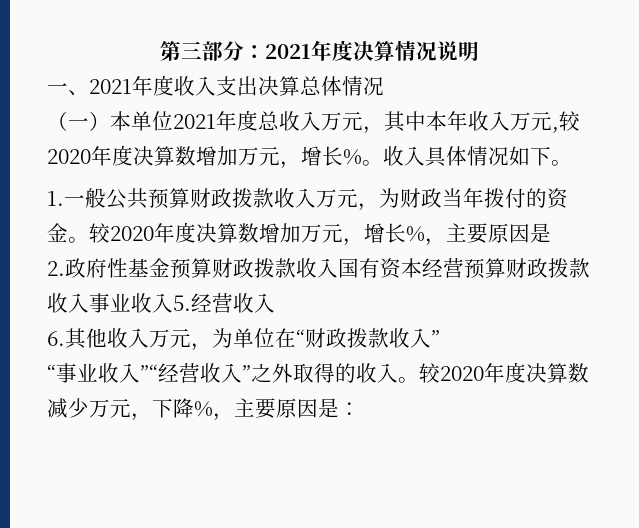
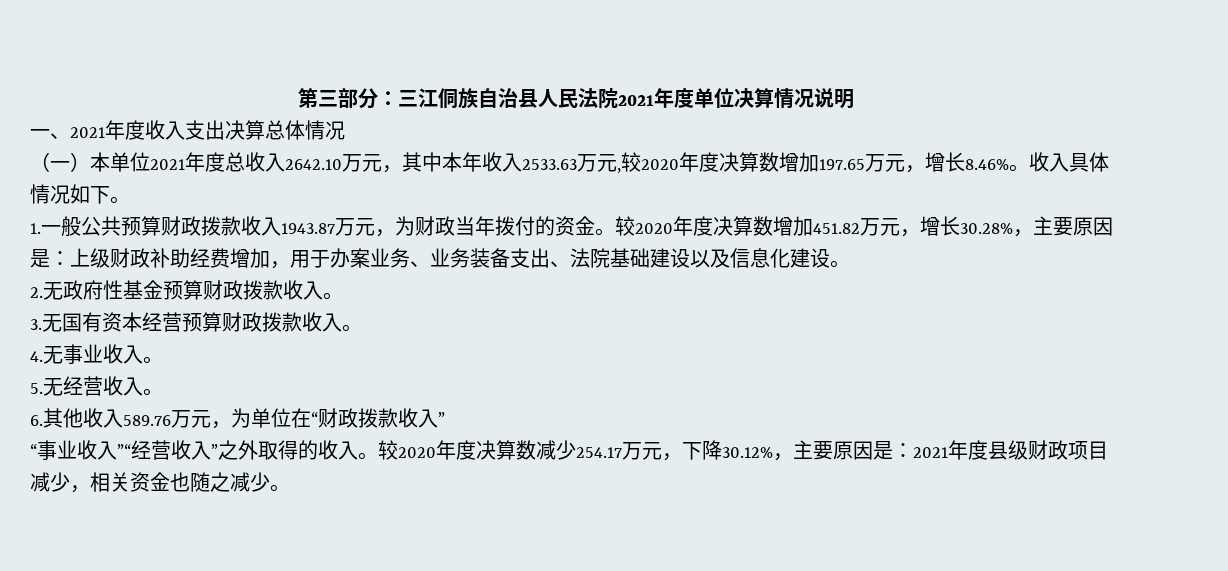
[265,40,353,61] 2021年度 -> [397,88,734,109] 三江侗族自治县人民法院2021年度单位
(321, 121) none -> [285,159,342,170] 2642.10
(510, 121) none -> [522,159,577,170] 2533.63
[238,146,362,169] 万元，增长% -> [819,152,1009,173] 197.65万元，增长8.46%
(316, 198) none -> [281,223,335,234] 1943.87
[301,223,551,246] 万元，增长%，主要原因是 -> [813,216,1113,237] [30,248,850,269] 451.82万元，增长30.28%，主要原因是：上级财政补助经费增加，用于办案业务、业务装备支出、法院基础建设以及信息化建设。
(65, 268) none -> [43,282,63,300] 无
(338, 268) none -> [323,292,343,300] [30,314,62,332] 。 // 3.无
[89,293,275,313] 事业收入5.经营收入 -> [342,324,362,332] [30,344,163,364] [30,376,163,396] 。 // 4.无事业收入。 // 5.无经营收入。
(149, 338) none -> [123,415,171,426] 589.76
(89, 408) none -> [576,447,622,458] 254.17
[194,398,360,421] %，主要原因是： -> [722,440,1108,461] [30,472,290,493] 30.12%，主要原因是：2021年度县级财政项目减少，相关资金也随之减少。

